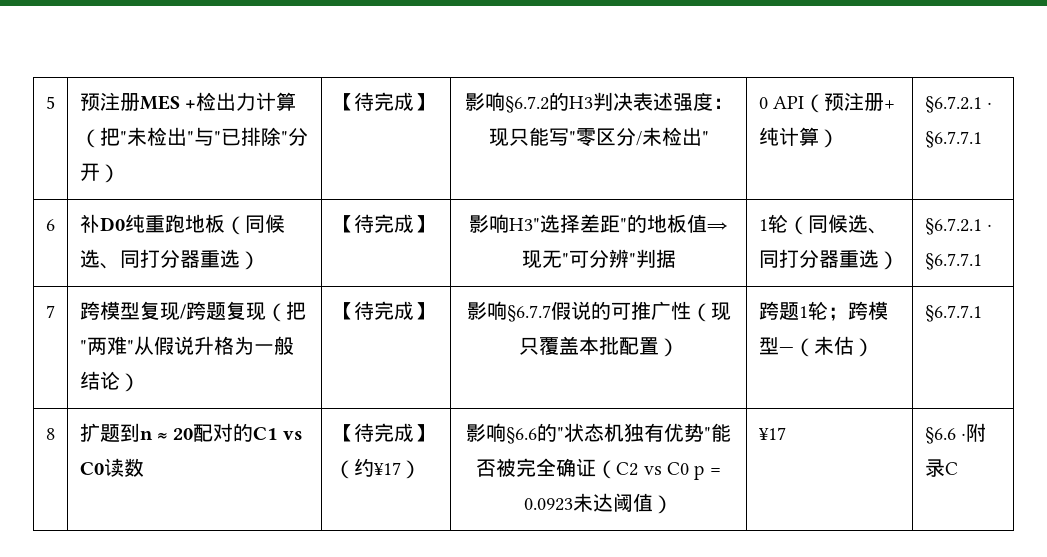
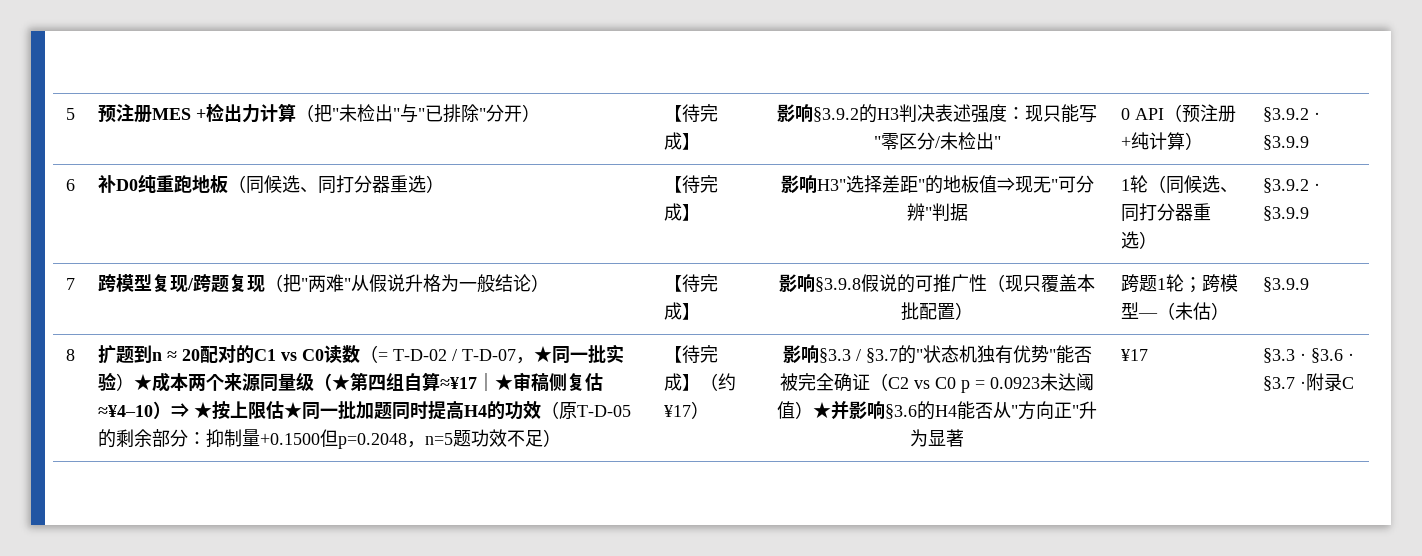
[504,96,549,113] §6.7.2 -> [813,107,859,122] §3.9.2
[924,96,992,113] [924,131,982,148] §6.7.2.1 · §6.7.7.1 -> [1262,107,1320,122] [1262,135,1309,150] §3.9.2 · §3.9.9
[924,218,992,235] [924,253,982,270] §6.7.2.1 · §6.7.7.1 -> [1262,178,1320,193] [1262,206,1309,221] §3.9.2 · §3.9.9
[506,305,551,322] §6.7.7 -> [815,277,861,292] §3.9.8
[924,305,982,322] §6.7.7.1 -> [1262,277,1309,292] §3.9.9
(144, 467) none -> [359,344,624,364] [97,372,603,392] [97,400,631,420] [97,429,561,449] （= T-D-02 / T-D-07，★同一批实验）★成本两个来源同量级（★第四组自算≈¥17｜★审稿侧复估≈¥4–10）⇒ ★按上限估★同一批加题同时提高H4的功效（原T-D-05的剩余部分：抑制量+0.1500但p=0.2048，n=5题功效不足）
[506,427,537,444] §6.6 -> [818,348,898,363] §3.3 / §3.7
[757,427,786,440] [924,427,956,444] | ¥17 | §6.6 -> [813,400,1097,420] [910,429,964,447] [1120,349,1148,361] [1262,348,1354,363] [1262,376,1295,391] ★并影响§3.6的H4能否从"方向正"升为显著 | ¥17 | §3.3 · §3.6 · §3.7

